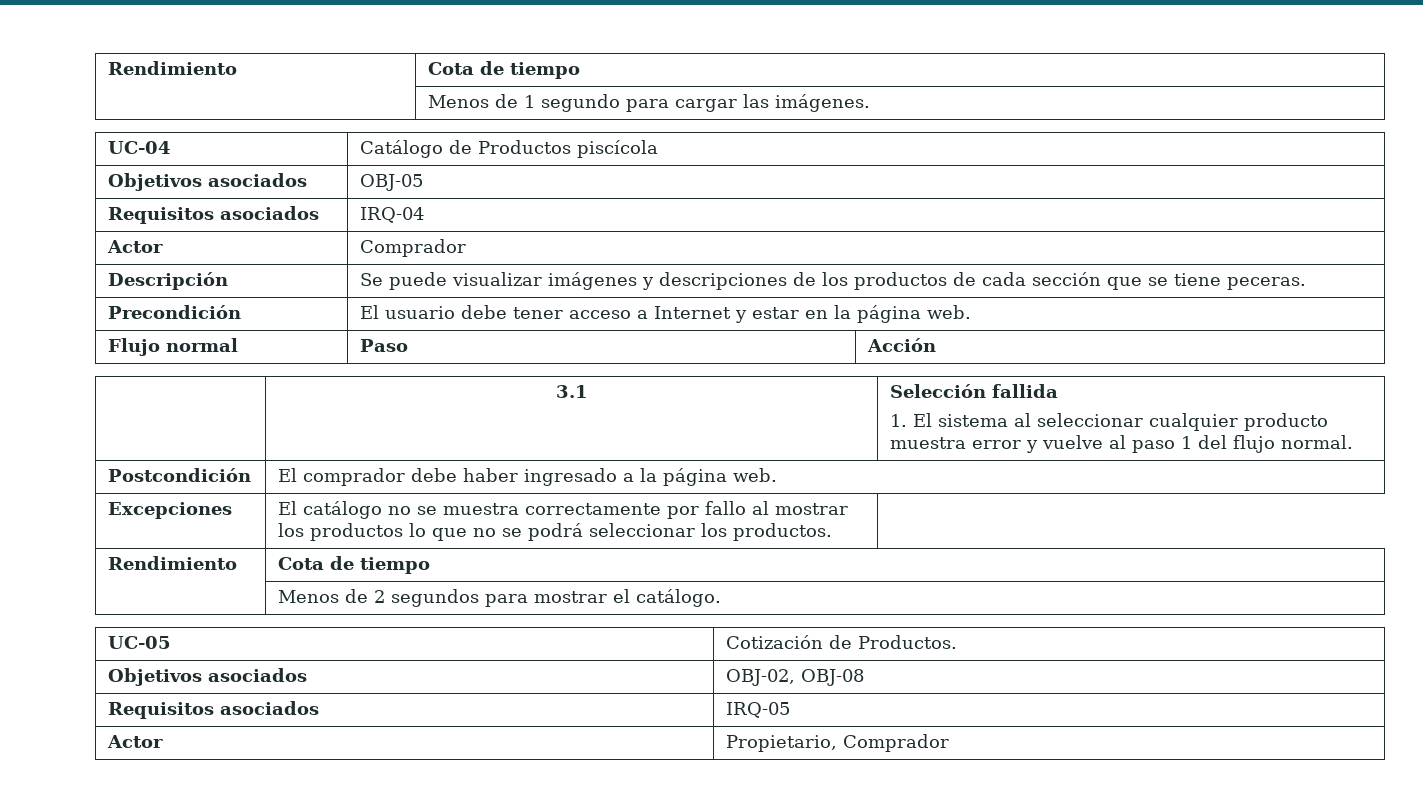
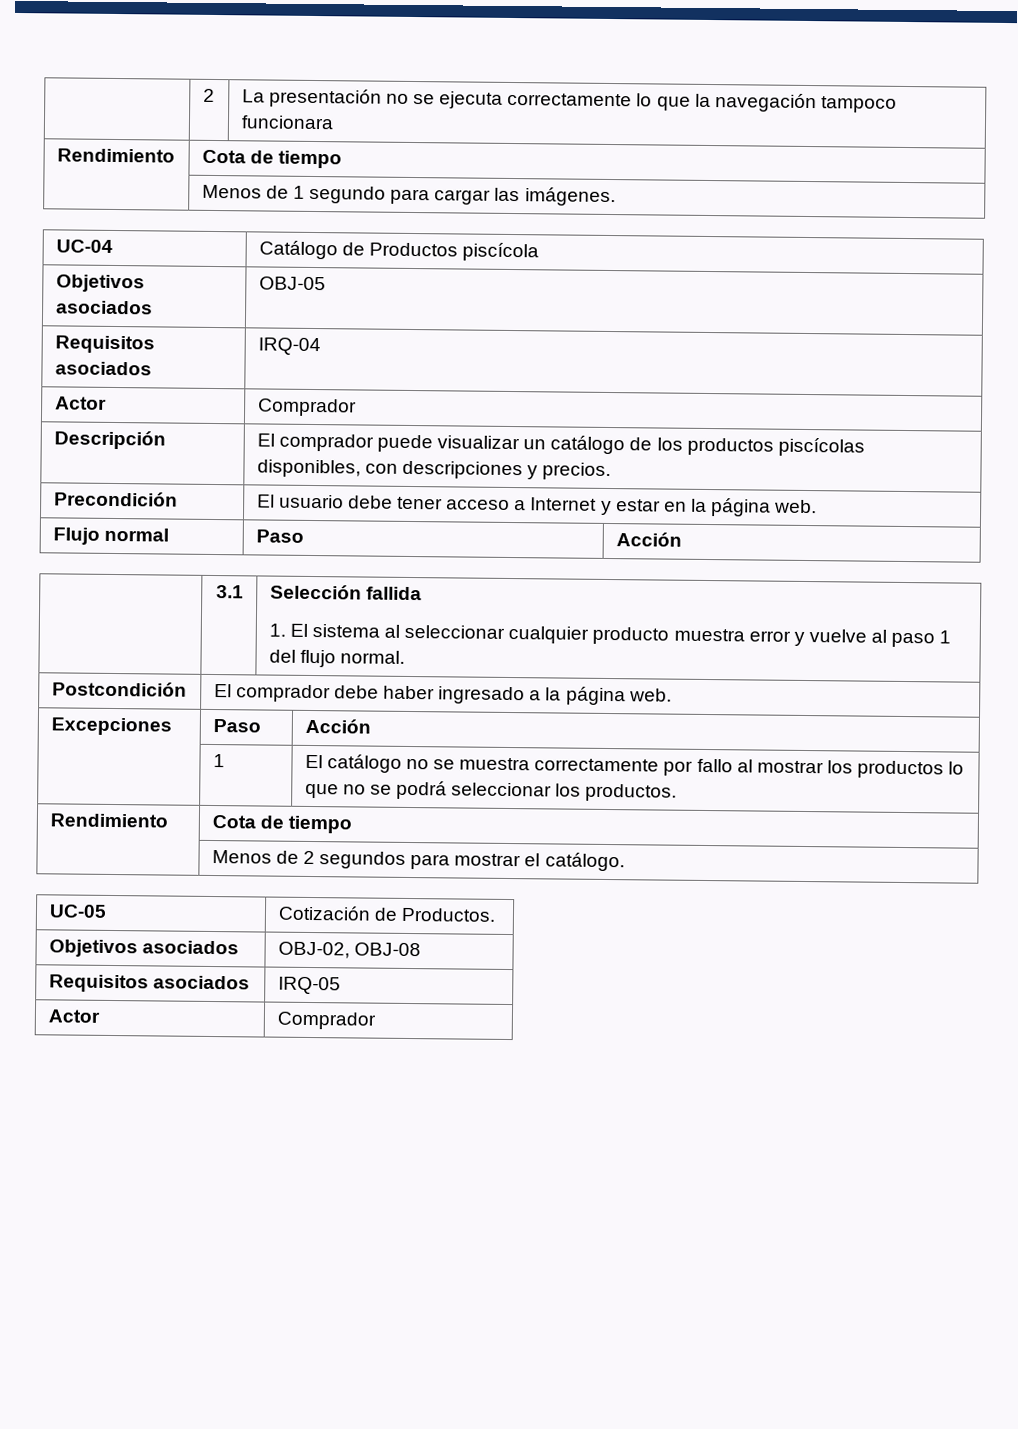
(108, 68) none -> [202,88,215,102] [241,88,897,113] [240,115,334,130] | 2 | La presentación no se ejecuta correctamente lo que la navegación tampoco funcionara //
[360,272,1307,290] Se puede visualizar imágenes y descripciones de los productos de cada sección que se tiene peceras. -> [256,433,865,457] [256,459,612,481] El comprador puede visualizar un catálogo de los productos piscícolas disponibles, con descripciones y precios.
(233, 510) none -> [212,719,261,733] [304,718,371,734] [212,754,225,768] | Paso | Acción // | 1
[726,735,838,752] Propietario, -> (100, 1016) none

